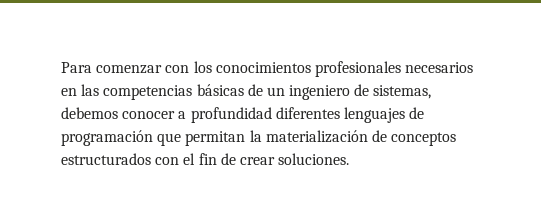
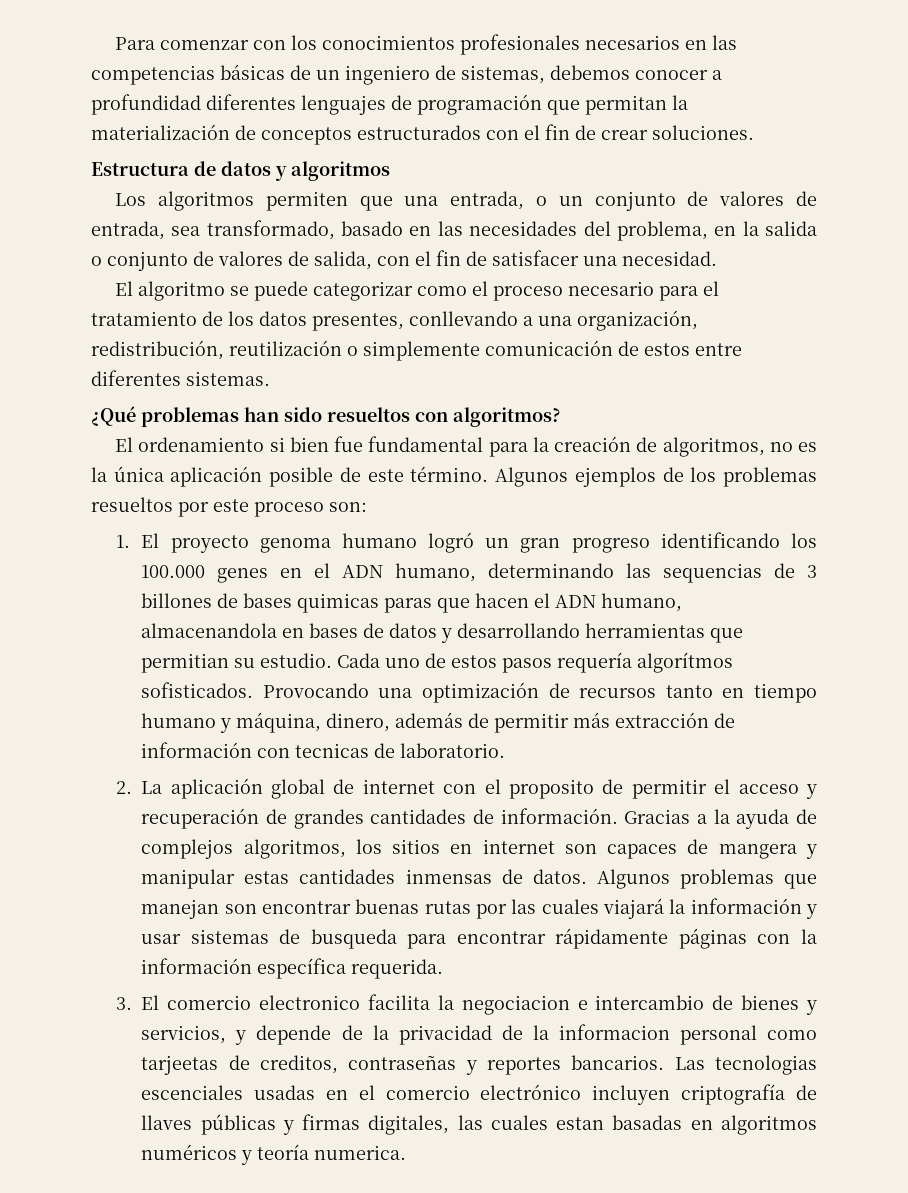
(350, 159) none -> [91,161,390,181] [115,191,817,211] [91,220,818,241] [91,250,717,271] [115,281,720,301] [91,310,698,331] [91,340,742,361] [91,370,270,386] [91,406,561,427] [115,436,818,457] [91,466,818,487] [91,497,367,517] [116,532,818,553] [141,563,818,583] [141,593,683,613] [141,623,744,643] [141,652,734,673] [141,682,817,703] [141,712,736,733] [141,742,506,758] [116,778,817,799] [141,808,817,829] [141,839,817,859] [141,869,817,889] [141,898,818,919] [141,928,817,949] [141,958,444,979] [116,994,818,1015] [141,1024,817,1045] [141,1055,817,1075] [141,1084,817,1105] [141,1114,817,1135] [141,1144,407,1165] // Estructura de datos y algoritmos // Los algoritmos permiten que una entrada, o un conjunto de valores de entrada, sea transformado, basado en las necesidades del problema, en la salida o conjunto de valores de salida, con el fin de satisfacer una necesidad. // El algoritmo se puede categorizar como el proceso necesario para el tratamiento de los datos presentes, conllevando a una organización, redistribución, reutilización o simplemente comunicación de estos entre diferentes sistemas. // ¿Qué problemas han sido resueltos con algoritmos? // El ordenamiento si bien fue fundamental para la creación de algoritmos, no es la única aplicación posible de este término. Algunos ejemplos de los problemas resueltos por este proceso son: // 1. El proyecto genoma humano logró un gran progreso identificando los 100.000 genes en el ADN humano, determinando las sequencias de 3 billones de bases quimicas paras que hacen el ADN humano, almacenandola en bases de datos y desarrollando herramientas que permitian su estudio. Cada uno de estos pasos requería algorítmos sofisticados. Provocando una optimización de recursos tanto en tiempo humano y máquina, dinero, además de permitir más extracción de información con tecnicas de laboratorio. // 2. La aplicación global de internet con el proposito de permitir el acceso y recuperación de grandes cantidades de información. Gracias a la ayuda de complejos algoritmos, los sitios en internet son capaces de mangera y manipular estas cantidades inmensas de datos. Algunos problemas que manejan son encontrar buenas rutas por las cuales viajará la información y usar sistemas de busqueda para encontrar rápidamente páginas con la información específica requerida. // 3. El comercio electronico facilita la negociacion e intercambio de bienes y servicios, y depende de la privacidad de la informacion personal como tarjeetas de creditos, contraseñas y reportes bancarios. Las tecnologias escenciales usadas en el comercio electrónico incluyen criptografía de llaves públicas y firmas digitales, las cuales estan basadas en algoritmos numéricos y teoría numerica.

